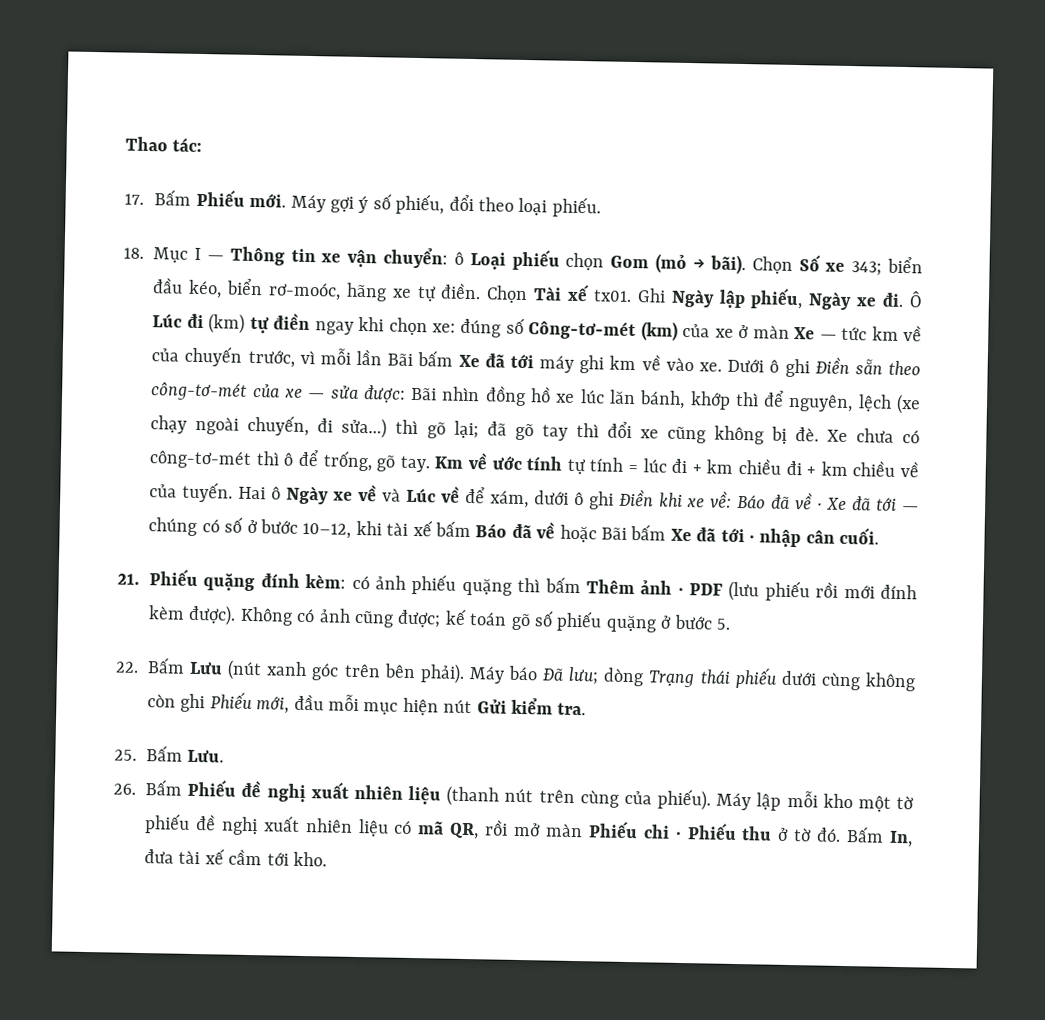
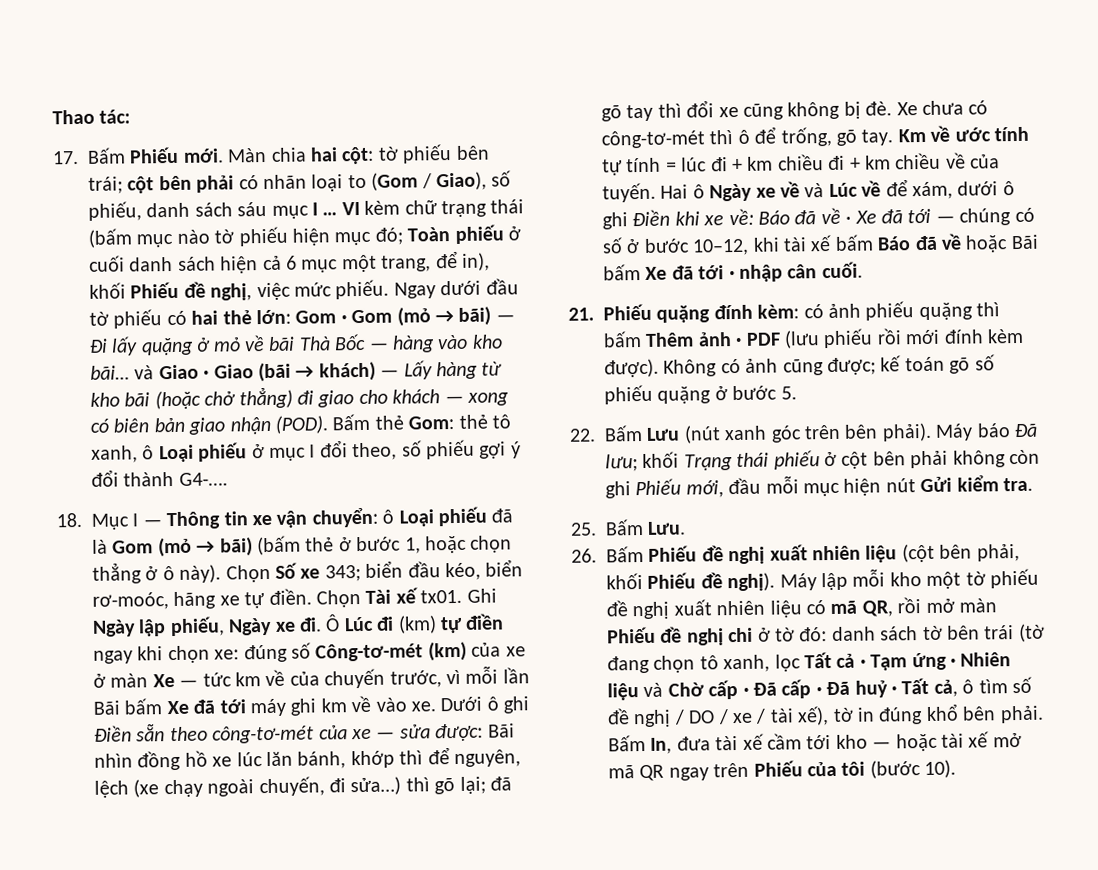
[290,193,601,218] Máy gợi ý số phiếu, đổi theo loại phiếu. -> [227,144,490,165] [88,170,512,194] [88,199,525,221] [88,224,521,248] [89,250,490,274] [89,278,519,301] [89,306,515,329] [89,333,503,356] [90,360,503,383] [90,386,509,410] [90,413,511,435] [91,439,521,463] [91,469,228,487] Màn chia hai cột: tờ phiếu bên trái; cột bên phải có nhãn loại to (Gom / Giao), số phiếu, danh sách sáu mục I … VI kèm chữ trạng thái (bấm mục nào tờ phiếu hiện mục đó; Toàn phiếu ở cuối danh sách hiện cả 6 mục một trang, để in), khối Phiếu đề nghị, việc mức phiếu. Ngay dưới đầu tờ phiếu có hai thẻ lớn: Gom · Gom (mỏ → bãi) — Đi lấy quặng ở mỏ về bãi Thà Bốc — hàng vào kho bãi… và Giao · Giao (bãi → khách) — Lấy hàng từ kho bãi (hoặc chở thẳng) đi giao cho khách — xong có biên bản giao nhận (POD). Bấm thẻ Gom: thẻ tô xanh, ô Loại phiếu ở mục I đổi theo, số phiếu gợi ý đổi thành G4-….
[565,252,746,275] chọn Gom (mỏ → bãi). -> [491,508,514,523] [92,535,513,558] [92,562,222,584] đã là Gom (mỏ → bãi) (bấm thẻ ở bước 1, hoặc chọn thẳng ở ô này).
[603,667,645,687] dòng -> [642,451,680,469] khối
[780,670,861,691] dưới cùng -> [824,450,949,469] ở cột bên phải
[446,785,712,811] (thanh nút trên cùng của phiếu). -> [901,543,1020,563] [606,572,776,592] (cột bên phải, khối Phiếu đề nghị).
[642,823,842,842] chi · Phiếu thu ở tờ đó. -> [660,623,1045,646] [607,652,1012,674] [607,676,1032,701] [607,703,1044,728] đề nghị chi ở tờ đó: danh sách tờ bên trái (tờ đang chọn tô xanh, lọc Tất cả · Tạm ứng · Nhiên liệu và Chờ cấp · Đã cấp · Đã huỷ · Tất cả, ô tìm số đề nghị / DO / xe / tài xế), tờ in đúng khổ bên phải.
[293,851,327,867] kho. -> [835,731,1022,752] [608,759,957,782] kho — hoặc tài xế mở mã QR ngay trên Phiếu của tôi (bước 10).

